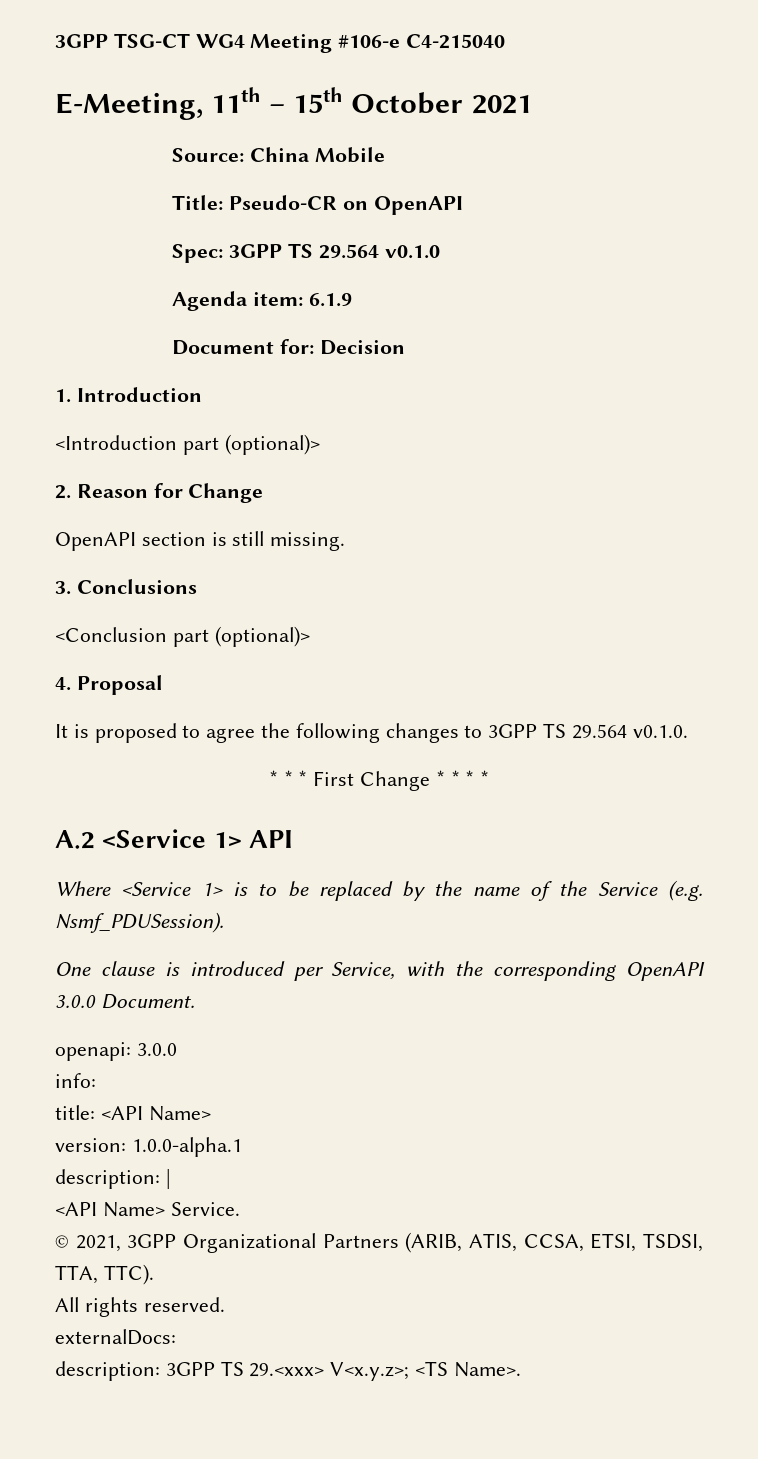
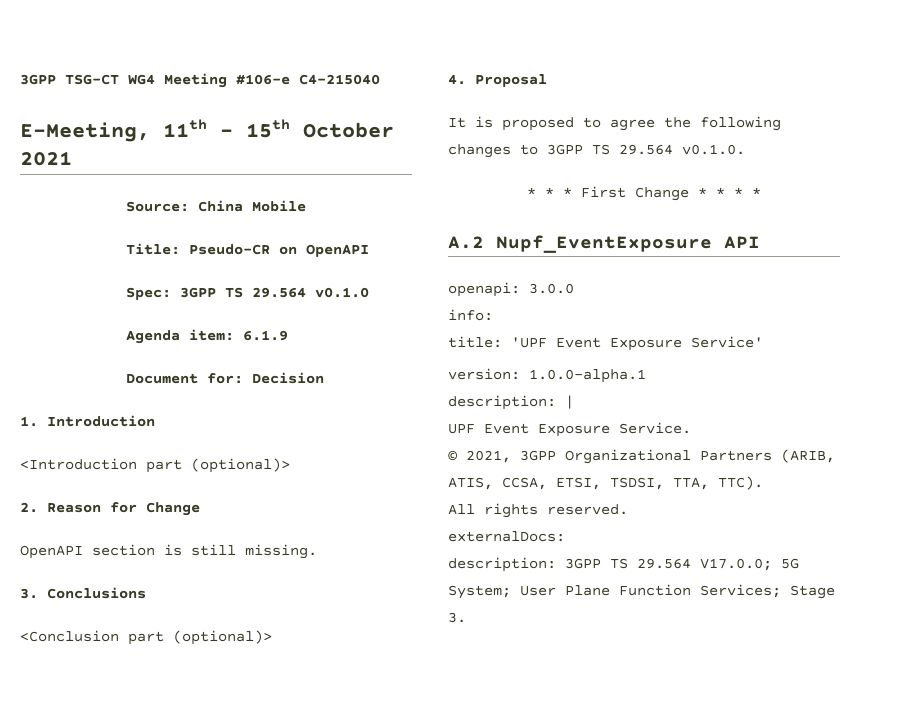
[102,829,242,848] <Service 1> -> [496,235,712,253] Nupf_EventExposure
[55,880,703,901] [55,912,224,933] [55,961,706,981] [55,994,195,1009] // Where <Service 1> is to be replaced by the name of the Service (e.g. Nsmf_PDUSession). // One clause is introduced per Service, with the corresponding OpenAPI 3.0.0 Document. -> (760, 242) none
[100,1106,211,1121] <API Name> -> [511,336,763,351] 'UPF Event Exposure Service'
[55,1202,165,1217] <API Name> -> [448,423,610,437] UPF Event Exposure
[249,1361,521,1381] 29.<xxx> V<x.y.z>; <TS Name>. -> [637,558,799,571] [448,584,835,599] [448,612,466,623] 29.564 V17.0.0; 5G System; User Plane Function Services; Stage 3.

